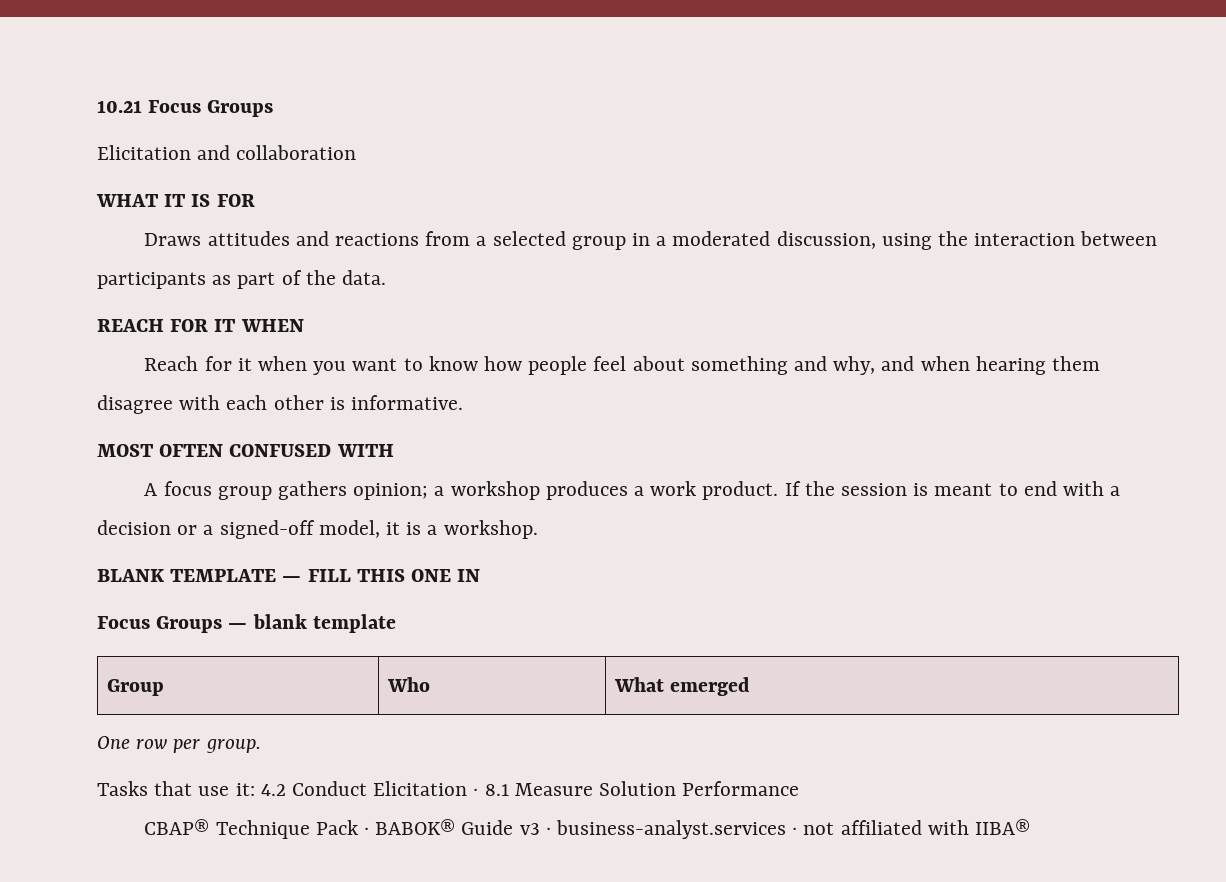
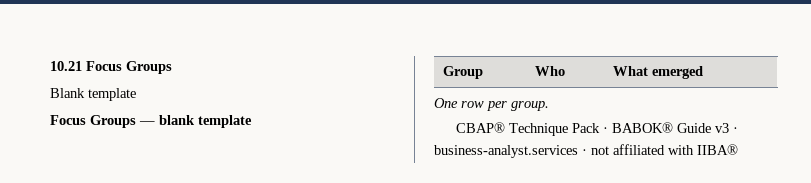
[97,145,357,160] [96,194,255,207] [144,231,1158,250] [97,270,387,289] [97,319,304,332] [144,356,1101,375] [97,395,464,414] [97,444,394,457] [144,481,1121,500] [97,520,538,539] [97,569,481,582] Elicitation and collaboration // WHAT IT IS FOR // Draws attitudes and reactions from a selected group in a moderated discussion, using the interaction between participants as part of the data. // REACH FOR IT WHEN // Reach for it when you want to know how people feel about something and why, and when hearing them disagree with each other is informative. // MOST OFTEN CONFUSED WITH // A focus group gathers opinion; a workshop produces a work product. If the session is meant to end with a decision or a signed-off model, it is a workshop. // BLANK TEMPLATE — FILL THIS ONE IN -> [50,88,136,101] Blank template
[97,781,800,796] // Tasks that use it: 4.2 Conduct Elicitation · 8.1 Measure Solution Performance -> (549, 106) none

